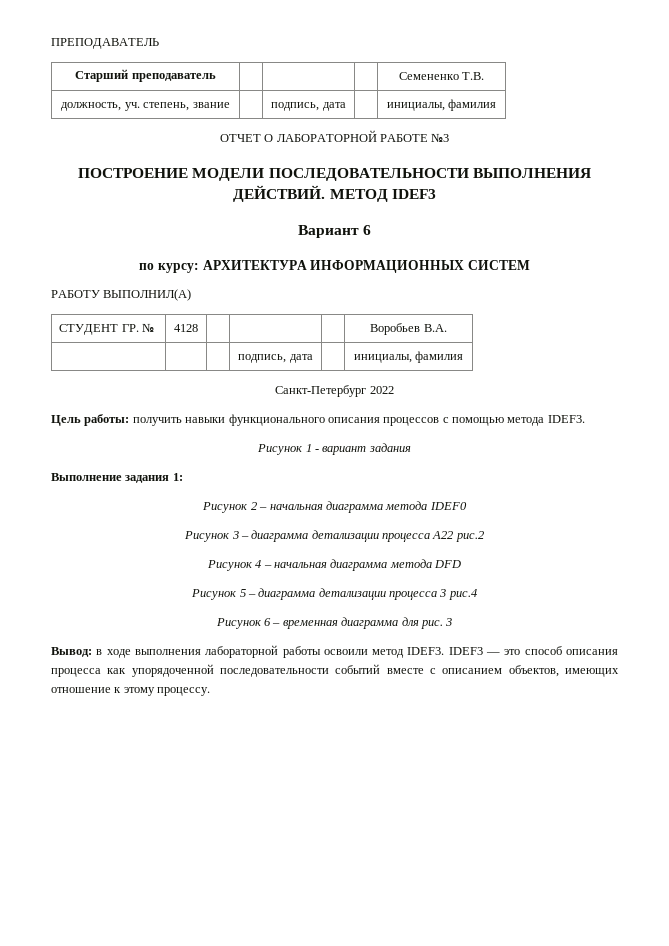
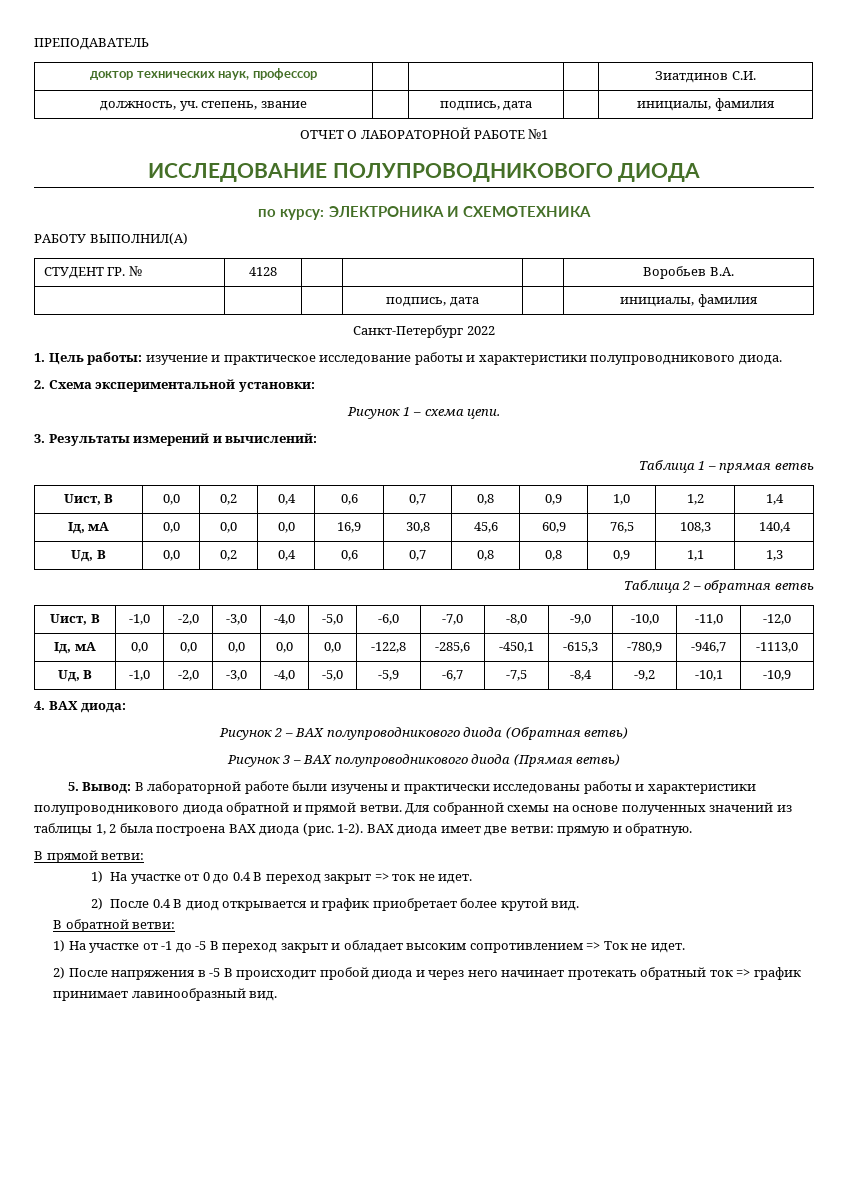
[75,69,216,82] [398,72,485,80] Старший преподаватель | | | | Семененко Т.В. -> [90,68,317,80] [655,71,756,83] доктор технических наук, профессор | | | | Зиатдинов С.И.
[431,133,450,142] [78,168,591,181] [233,185,436,202] [297,225,372,238] №3 // ПОСТРОЕНИЕ МОДЕЛИ ПОСЛЕДОВАТЕЛЬНОСТИ ВЫПОЛНЕНИЯ ДЕЙСТВИЙ. МЕТОД IDEF3 // Вариант 6 -> [528,129,549,139] [147,163,701,182] №1 // ИССЛЕДОВАНИЕ ПОЛУПРОВОДНИКОВОГО ДИОДА
[202,260,530,273] АРХИТЕКТУРА ИНФОРМАЦИОННЫХ СИСТЕМ -> [328,206,591,217] ЭЛЕКТРОНИКА И СХЕМОТЕХНИКА
(394, 390) none -> [34,353,45,362] 1.
[132,414,585,426] [257,443,411,455] [51,473,183,483] [202,501,467,513] [184,530,484,542] [206,559,462,571] [191,588,477,600] [215,617,453,629] [51,645,619,658] [51,664,619,677] [51,687,211,696] получить навыки функционального описания процессов с помощью метода IDEF3. // Рисунок 1 - вариант задания // Выполнение задания 1: // Рисунок 2 – начальная диаграмма метода IDEF0 // Рисунок 3 – диаграмма детализации процесса A22 рис.2 // Рисунок 4 – начальная диаграмма метода DFD // Рисунок 5 – диаграмма детализации процесса 3 рис.4 // Рисунок 6 – временная диаграмма для рис. 3 // Вывод: в ходе выполнения лабораторной работы освоили метод IDEF3. IDEF3 — это способ описания процесса как упорядоченной последовательности событий вместе с описанием объектов, имеющих отношение к этому процессу. -> [145,352,782,365] [34,379,315,392] [346,407,501,419] [34,433,318,446] [638,460,814,473] [63,494,114,505] [162,494,180,505] [220,494,237,505] [277,494,296,505] [340,494,358,505] [409,494,426,505] [477,494,494,505] [545,494,562,505] [613,494,630,505] [686,494,704,505] [765,494,784,505] [67,522,110,534] [162,522,180,533] [220,522,237,533] [277,522,295,533] [337,522,361,533] [405,522,430,533] [473,522,498,533] [541,522,566,533] [609,522,634,533] [679,522,711,533] [758,522,791,533] [71,550,106,562] [162,550,180,561] [220,550,237,561] [277,550,296,561] [340,550,358,561] [409,550,426,561] [477,550,494,561] [545,550,562,561] [613,550,630,561] [686,550,704,561] [765,550,783,561] [623,580,814,593] [50,614,100,625] [129,614,150,625] [177,614,199,625] [226,614,247,625] [274,614,295,625] [322,614,343,625] [378,614,399,625] [442,614,463,625] [506,614,527,625] [570,614,591,625] [630,614,659,625] [694,614,723,625] [763,614,791,625] [54,642,96,654] [131,642,148,653] [179,642,197,653] [228,642,245,653] [276,642,293,653] [324,642,341,653] [371,642,406,653] [435,642,470,653] [499,642,534,653] [563,642,598,653] [627,642,662,653] [691,642,726,653] [756,642,798,653] [57,670,93,682] [129,670,150,681] [177,670,199,681] [226,670,247,681] [274,670,295,681] [322,670,343,681] [378,670,399,681] [442,670,463,681] [506,670,527,681] [570,670,592,681] [634,670,655,681] [694,670,723,681] [763,670,791,681] [34,701,127,713] [218,727,629,740] [226,754,621,767] [67,781,756,794] [34,802,792,815] [34,823,693,836] [34,850,145,863] [91,871,473,884] [91,898,580,911] [53,919,176,932] [53,940,685,953] [53,967,801,980] [53,988,278,1001] изучение и практическое исследование работы и характеристики полупроводникового диода. // 2. Схема экспериментальной установки: // Рисунок 1 – схема цепи. // 3. Результаты измерений и вычислений: // Таблица 1 – прямая ветвь // Uист, В | 0,0 | 0,2 | 0,4 | 0,6 | 0,7 | 0,8 | 0,9 | 1,0 | 1,2 | 1,4 // Iд, мА | 0,0 | 0,0 | 0,0 | 16,9 | 30,8 | 45,6 | 60,9 | 76,5 | 108,3 | 140,4 // Uд, В | 0,0 | 0,2 | 0,4 | 0,6 | 0,7 | 0,8 | 0,8 | 0,9 | 1,1 | 1,3 // Таблица 2 – обратная ветвь // Uист, В | -1,0 | -2,0 | -3,0 | -4,0 | -5,0 | -6,0 | -7,0 | -8,0 | -9,0 | -10,0 | -11,0 | -12,0 // Iд, мА | 0,0 | 0,0 | 0,0 | 0,0 | 0,0 | -122,8 | -285,6 | -450,1 | -615,3 | -780,9 | -946,7 | -1113,0 // Uд, В | -1,0 | -2,0 | -3,0 | -4,0 | -5,0 | -5,9 | -6,7 | -7,5 | -8,4 | -9,2 | -10,1 | -10,9 // 4. ВАХ диода: // Рисунок 2 – ВАХ полупроводникового диода (Обратная ветвь) // Рисунок 3 – ВАХ полупроводникового диода (Прямая ветвь) // 5. Вывод: В лабораторной работе были изучены и практически исследованы работы и характеристики полупроводникового диода обратной и прямой ветви. Для собранной схемы на основе полученных значений из таблицы 1, 2 была построена ВАХ диода (рис. 1-2). ВАХ диода имеет две ветви: прямую и обратную. // В прямой ветви: // 1) На участке от 0 до 0.4 В переход закрыт => ток не идет. // 2) После 0.4 В диод открывается и график приобретает более крутой вид. // В обратной ветви: // 1) На участке от -1 до -5 В переход закрыт и обладает высоким сопротивлением => Ток не идет. // 2) После напряжения в -5 В происходит пробой диода и через него начинает протекать обратный ток => график принимает лавинообразный вид.

